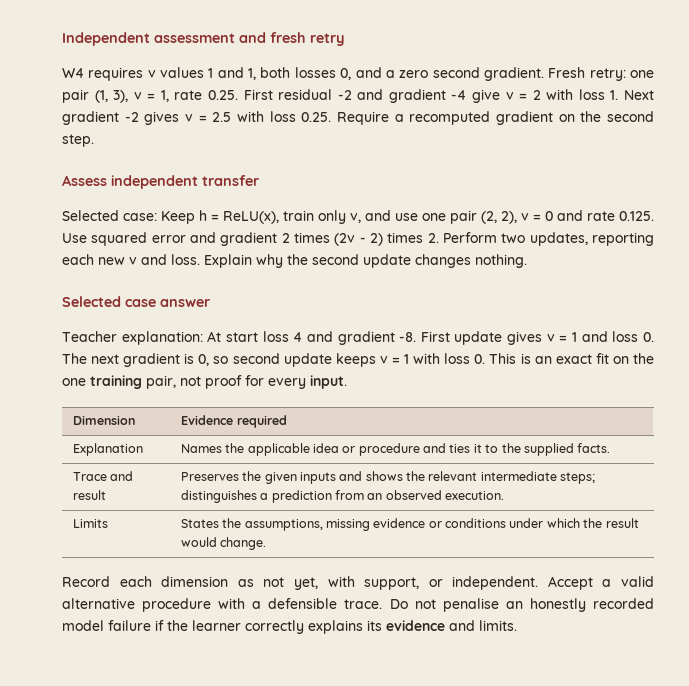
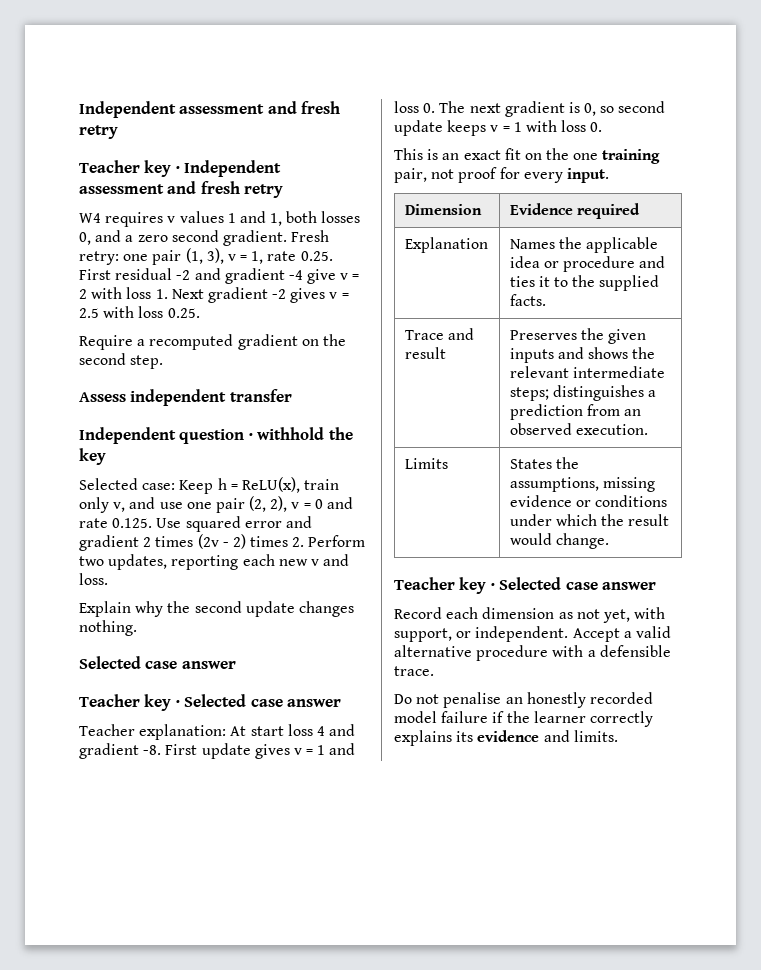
[62,32,345,46] Independent assessment and fresh retry -> [79,101,341,118] [79,125,118,139] [79,160,282,177] [79,181,284,198] Independent assessment and fresh retry // Teacher key · Independent assessment and fresh retry
(332, 117) none -> (200, 313) //
(259, 180) none -> [79,427,353,444] [79,448,106,465] // Independent question · withhold the key
(200, 259) none -> (108, 579) //
(210, 303) none -> [79,694,342,711] // Teacher key · Selected case answer
(486, 359) none -> (603, 127) //
(267, 543) none -> [394,577,657,594] // Teacher key · Selected case answer
(383, 604) none -> (434, 671) //

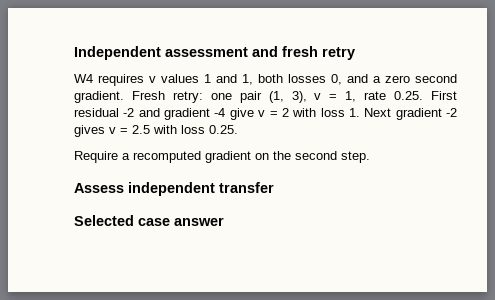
[79,101,341,118] [79,125,118,139] [79,160,282,177] [79,181,284,198] Independent assessment and fresh retry // Teacher key · Independent assessment and fresh retry -> [74,46,355,60] Independent assessment and fresh retry
[79,427,353,444] [79,448,106,465] [79,477,340,494] [79,496,354,513] [79,516,312,532] [79,534,366,551] [79,554,350,570] [79,573,108,585] [79,601,354,617] [79,620,137,636] [79,656,236,669] [79,694,342,711] [79,724,356,740] [79,743,356,759] [394,101,666,117] [394,120,603,136] [394,148,661,164] [394,167,609,183] [404,204,482,215] [509,203,640,219] [404,237,488,253] [509,237,658,253] [509,256,666,272] [509,275,660,291] [509,294,546,306] [404,328,474,340] [404,347,446,359] [509,328,646,344] [509,347,656,363] [509,366,665,378] [509,385,656,401] [509,404,641,420] [509,423,648,435] [404,458,448,469] [509,457,579,469] [509,477,655,492] [509,495,667,507] [509,514,670,526] [509,533,609,549] [394,577,657,594] [394,607,666,623] [394,626,671,642] [394,645,671,661] [394,666,434,676] [394,692,653,708] [394,711,653,727] [394,730,618,746] Independent question · withhold the key // Selected case: Keep h = ReLU(x), train only v, and use one pair (2, 2), v = 0 and rate 0.125. Use squared error and gradient 2 times (2v - 2) times 2. Perform two updates, reporting each new v and loss. // Explain why the second update changes nothing. // Selected case answer // Teacher key · Selected case answer // Teacher explanation: At start loss 4 and gradient -8. First update gives v = 1 and loss 0. The next gradient is 0, so second update keeps v = 1 with loss 0. // This is an exact fit on the one training pair, not proof for every input. // Dimension | Evidence required // Explanation | Names the applicable idea or procedure and ties it to the supplied facts. // Trace and result | Preserves the given inputs and shows the relevant intermediate steps; distinguishes a prediction from an observed execution. // Limits | States the assumptions, missing evidence or conditions under which the result would change. // Teacher key · Selected case answer // Record each dimension as not yet, with support, or independent. Accept a valid alternative procedure with a defensible trace. // Do not penalise an honestly recorded model failure if the learner correctly explains its evidence and limits. -> [74,215,224,226] Selected case answer

